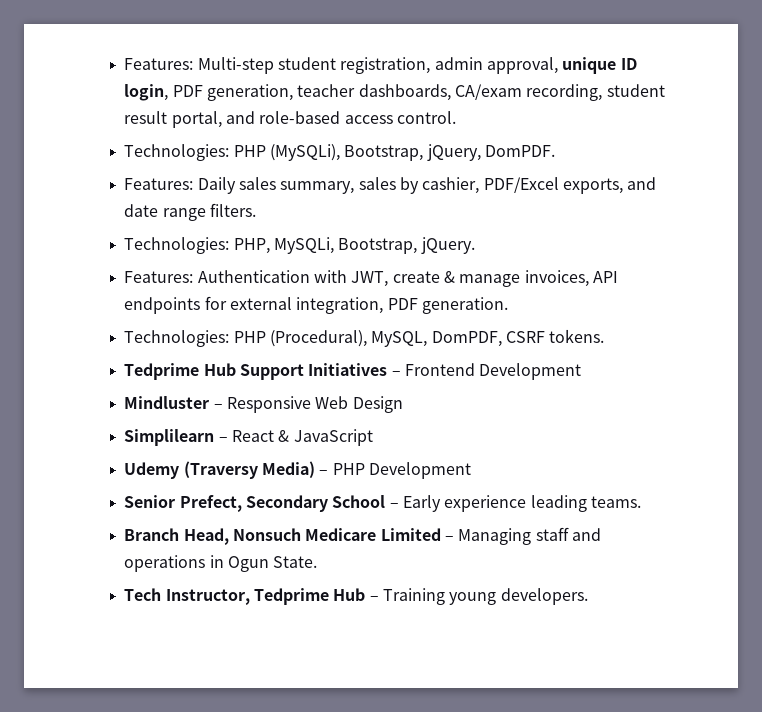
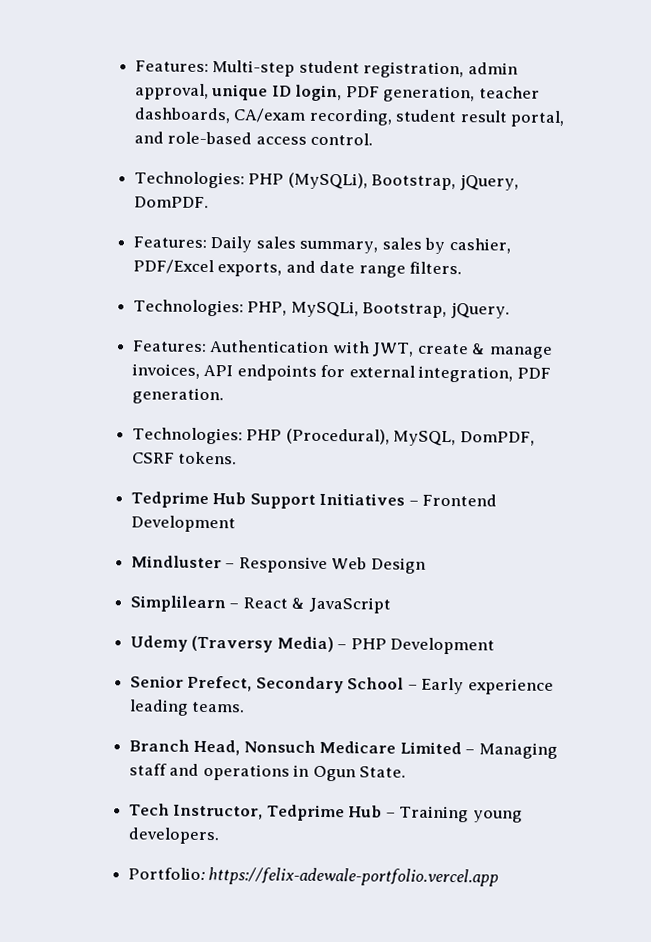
(588, 596) none -> [127,867,500,887] // Portfolio: https://felix-adewale-portfolio.vercel.app

